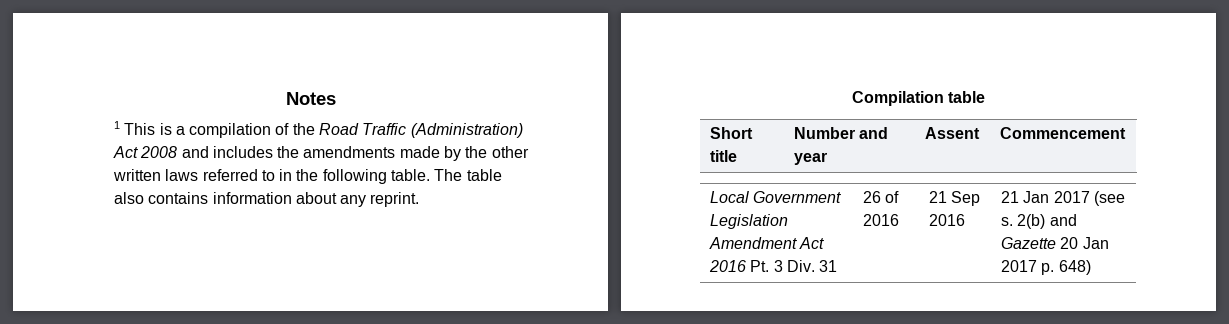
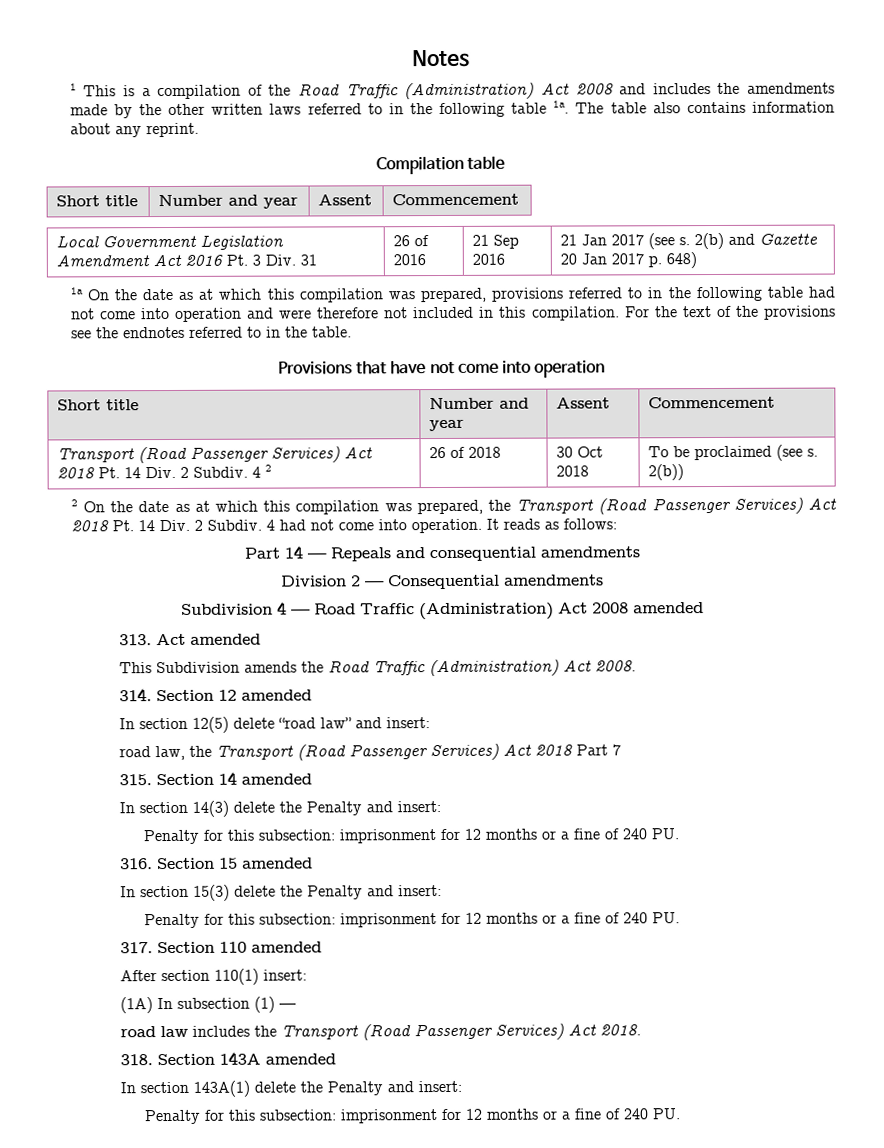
[391,169,431,181] table. -> [511,100,570,114] table 1a.
(1091, 267) none -> [69,286,836,303] [70,305,836,322] [70,326,352,339] [277,360,606,378] [57,399,140,411] [429,397,530,410] [429,419,465,432] [556,397,611,409] [648,396,776,409] [57,446,374,464] [57,464,273,479] [429,446,502,459] [556,446,604,458] [556,465,590,477] [648,444,819,461] [648,464,685,481] [70,497,837,515] [70,518,617,534] [243,545,640,562] [281,574,604,590] [181,601,704,621] [119,633,262,646] [119,659,637,677] [119,688,313,702] [119,716,431,733] [119,743,622,761] [119,771,313,786] [119,800,442,817] [142,828,679,845] [120,857,314,870] [120,884,443,901] [143,912,680,929] [120,941,323,954] [120,968,308,985] [120,996,297,1014] [120,1023,642,1041] [120,1051,337,1066] [120,1080,463,1097] [143,1108,680,1125] // 1a On the date as at which this compilation was prepared, provisions referred to in the following table had not come into operation and were therefore not included in this compilation. For the text of the provisions see the endnotes referred to in the table. // Provisions that have not come into operation // Short title | Number and year | Assent | Commencement // Transport (Road Passenger Services) Act 2018 Pt. 14 Div. 2 Subdiv. 4 2 | 26 of 2018 | 30 Oct 2018 | To be proclaimed (see s. 2(b)) // 2 On the date as at which this compilation was prepared, the Transport (Road Passenger Services) Act 2018 Pt. 14 Div. 2 Subdiv. 4 had not come into operation. It reads as follows: // Part 14 — Repeals and consequential amendments // Division 2 — Consequential amendments // Subdivision 4 — Road Traffic (Administration) Act 2008 amended // 313. Act amended // This Subdivision amends the Road Traffic (Administration) Act 2008. // 314. Section 12 amended // In section 12(5) delete “road law” and insert: // road law, the Transport (Road Passenger Services) Act 2018 Part 7 // 315. Section 14 amended // In section 14(3) delete the Penalty and insert: // Penalty for this subsection: imprisonment for 12 months or a fine of 240 PU. // 316. Section 15 amended // In section 15(3) delete the Penalty and insert: // Penalty for this subsection: imprisonment for 12 months or a fine of 240 PU. // 317. Section 110 amended // After section 110(1) insert: // (1A) In subsection (1) — // road law includes the Transport (Road Passenger Services) Act 2018. // 318. Section 143A amended // In section 143A(1) delete the Penalty and insert: // Penalty for this subsection: imprisonment for 12 months or a fine of 240 PU.

